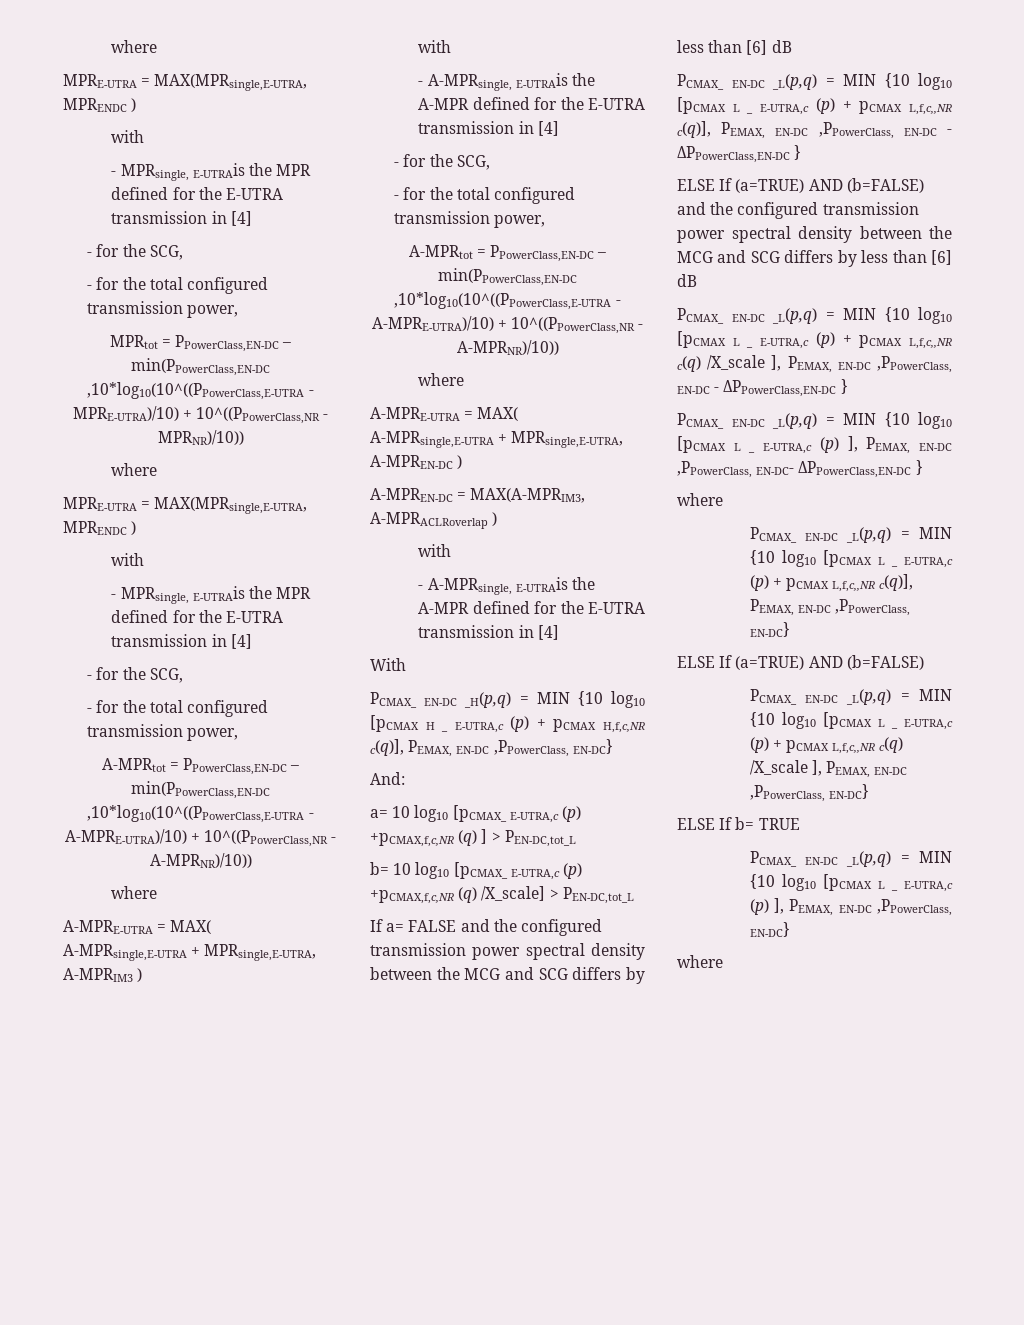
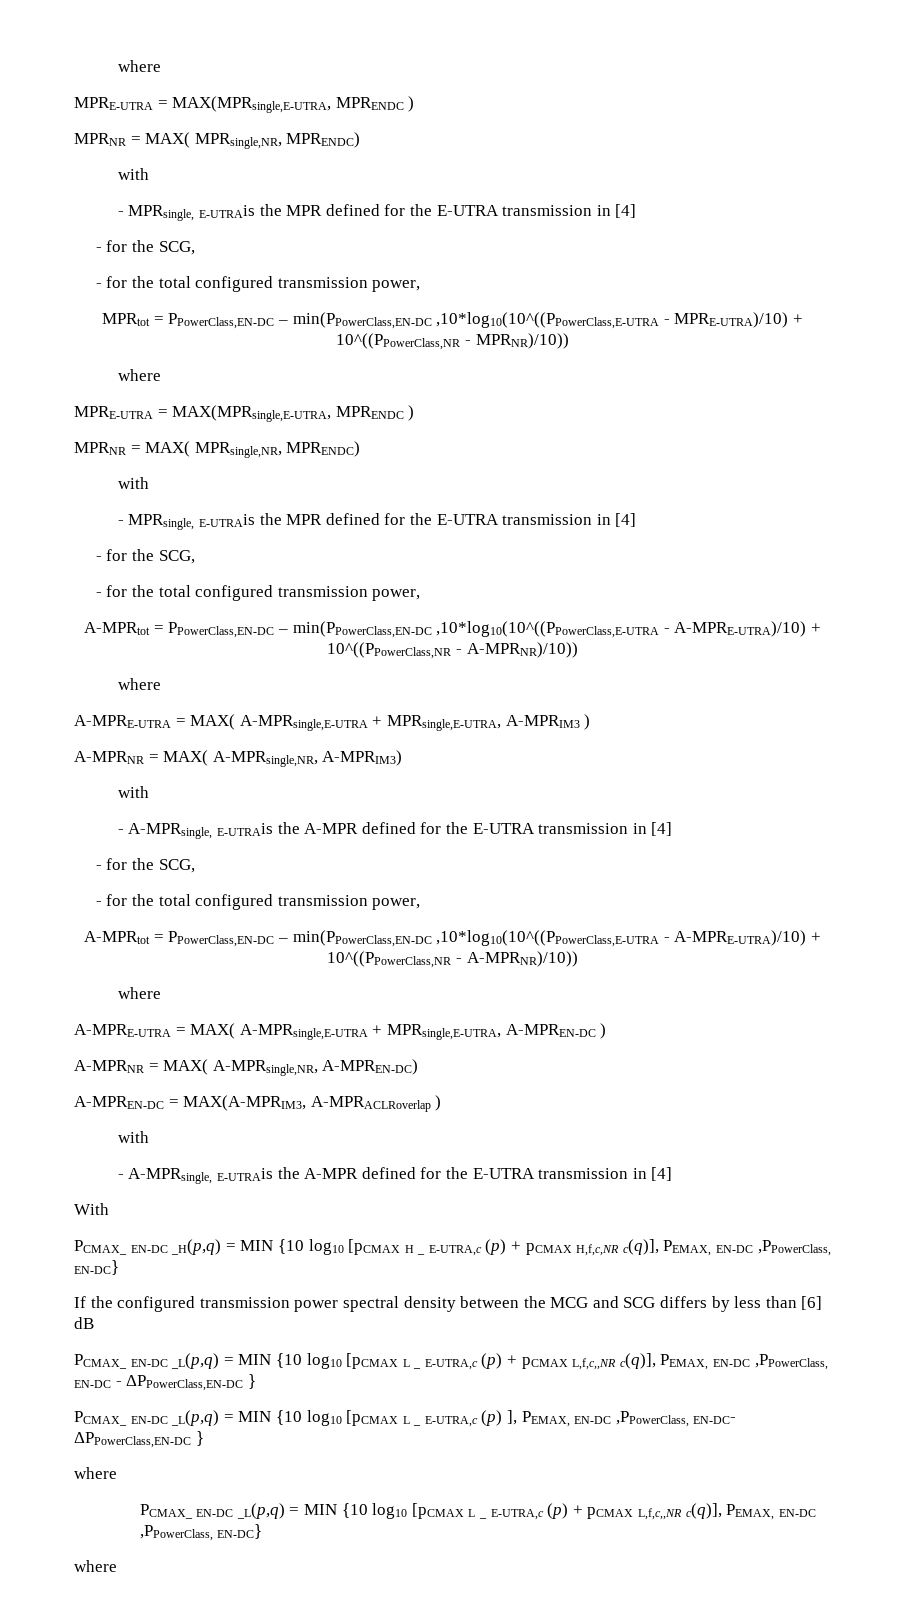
[111,40,158,53] [63,74,308,91] [63,98,137,112] where // MPRE-UTRA = MAX(MPRsingle,E-UTRA, MPRENDC ) -> [117,60,161,72] [74,96,415,113] [74,132,361,149] where // MPRE-UTRA = MAX(MPRsingle,E-UTRA, MPRENDC ) // MPRNR = MAX( MPRsingle,NR, MPRENDC)
(137, 528) none -> [74,441,361,458] // MPRNR = MAX( MPRsingle,NR, MPRENDC)
(143, 975) none -> [74,750,403,767] // A-MPRNR = MAX( A-MPRsingle,NR, A-MPRIM3)
(463, 462) none -> [74,1059,419,1076] // A-MPRNR = MAX( A-MPRsingle,NR, A-MPREN-DC)
[370,772,405,785] [370,805,581,823] [370,829,576,847] [370,862,582,880] [370,886,634,904] [370,919,490,932] And: // a= 10 log10 [pCMAX_ E-UTRA,c (p) +pCMAX,f,c,NR (q) ] > PEN-DC,tot_L // b= 10 log10 [pCMAX_ E-UTRA,c (p) +pCMAX,f,c,NR (q) /X_scale] > PEN-DC,tot_L // If a= FALSE and -> [74,1296,86,1308] If
[677,178,924,193] [677,202,919,219] [677,226,952,243] [677,250,952,267] [677,274,697,287] [677,307,952,324] [677,331,740,348] [746,332,952,349] [677,355,952,373] [677,379,848,397] // ELSE If (a=TRUE) AND (b=FALSE) and the configured transmission power spectral density between the MCG and SCG differs by less than [6] dB // PCMAX_ EN-DC _L(p,q) = MIN {10 log10 [pCMAX L _ E-UTRA,c (p) + pCMAX L,f,c,,NR c(q) /X_scale ], PEMAX, EN-DC ,PPowerClass, EN-DC - ΔPPowerClass,EN-DC } -> (256, 1381) none
[677,655,924,670] [749,689,952,705] [749,712,885,729] [890,719,953,730] [749,737,904,754] [749,760,908,778] [749,784,869,802] [677,817,800,830] [749,851,952,867] [749,874,885,891] [890,881,953,892] [749,898,952,916] [749,922,790,937] // ELSE If (a=TRUE) AND (b=FALSE) // PCMAX_ EN-DC _L(p,q) = MIN {10 log10 [pCMAX L _ E-UTRA,c (p) + pCMAX L,f,c,,NR c(q) /X_scale ], PEMAX, EN-DC ,PPowerClass, EN-DC} // ELSE If b= TRUE // PCMAX_ EN-DC _L(p,q) = MIN {10 log10 [pCMAX L _ E-UTRA,c (p) ], PEMAX, EN-DC ,PPowerClass, EN-DC} -> (263, 1531) none

